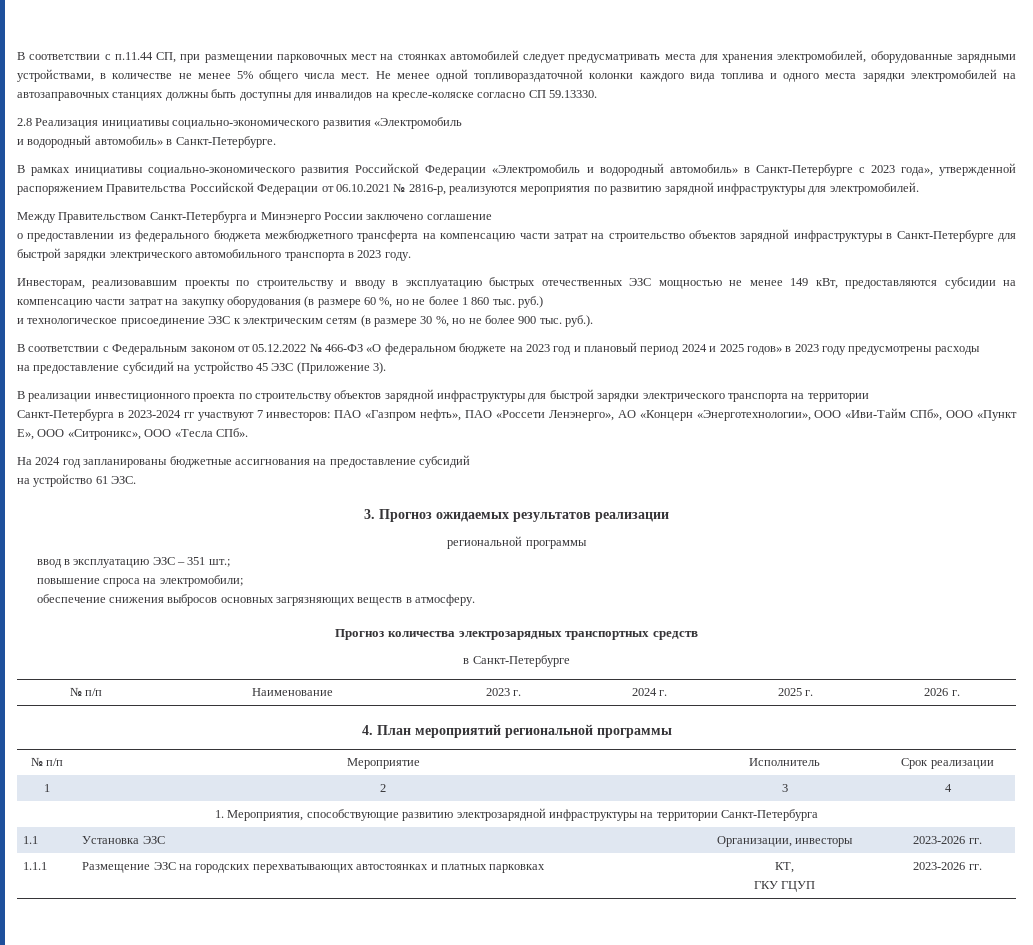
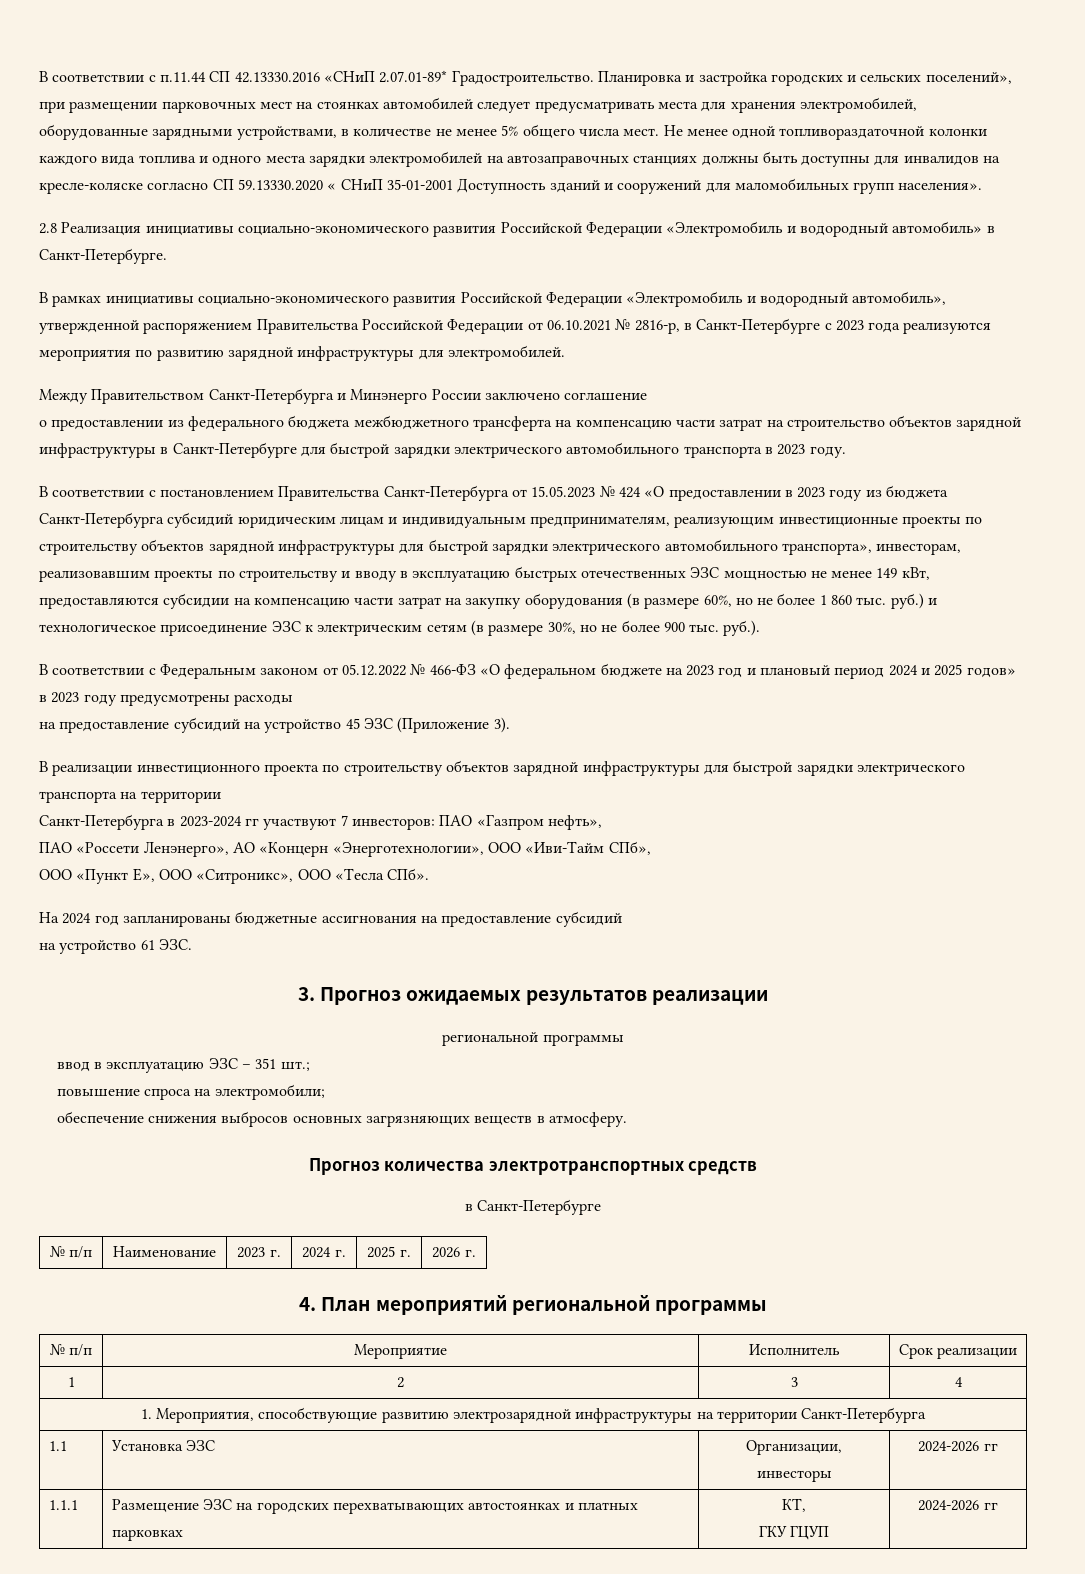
[156,52,177,63] СП, -> [209,70,1012,86] СП 42.13330.2016 «СНиП 2.07.01-89* Градостроительство. Планировка и застройка городских и сельских поселений»,
[549,90,598,98] 59.13330. -> [237,178,983,194] 59.13330.2020 « СНиП 35-01-2001 Доступность зданий и сооружений для маломобильных групп населения».
[373,117,462,129] «Электромобиль // -> [500,221,784,237] Российской Федерации «Электромобиль
[669,164,933,176] автомобиль» в Санкт-Петербурге с 2023 года», -> [852,291,947,305] автомобиль»,
(446, 189) none -> [683,318,901,334] в Санкт-Петербурге с 2023 года
[17,278,85,289] Инвесторам, -> [39,485,949,501] [39,512,983,528] [39,539,962,555] В соответствии с постановлением Правительства Санкт-Петербурга от 15.05.2023 № 424 «О предоставлении в 2023 году из бюджета Санкт-Петербурга субсидий юридическим лицам и индивидуальным предпринимателям, реализующим инвестиционные проекты по строительству объектов зарядной инфраструктуры для быстрой зарядки электрического автомобильного транспорта», инвесторам,
[364,297,393,308] 60 %, -> [703,595,732,607] 60%,
(543, 302) // -> (924, 601) none
[420,316,449,327] 30 %, -> [547,622,576,634] 30%,
(462, 415) none -> (602, 822) //
(943, 415) none -> (651, 848) //
[458,631,650,640] электрозарядных транспортных -> [488,1161,684,1175] электротранспортных
[913,836,982,844] 2023-2026 гг. -> [918,1441,998,1452] 2024-2026 гг
[913,862,982,870] 2023-2026 гг. -> [918,1500,998,1511] 2024-2026 гг

